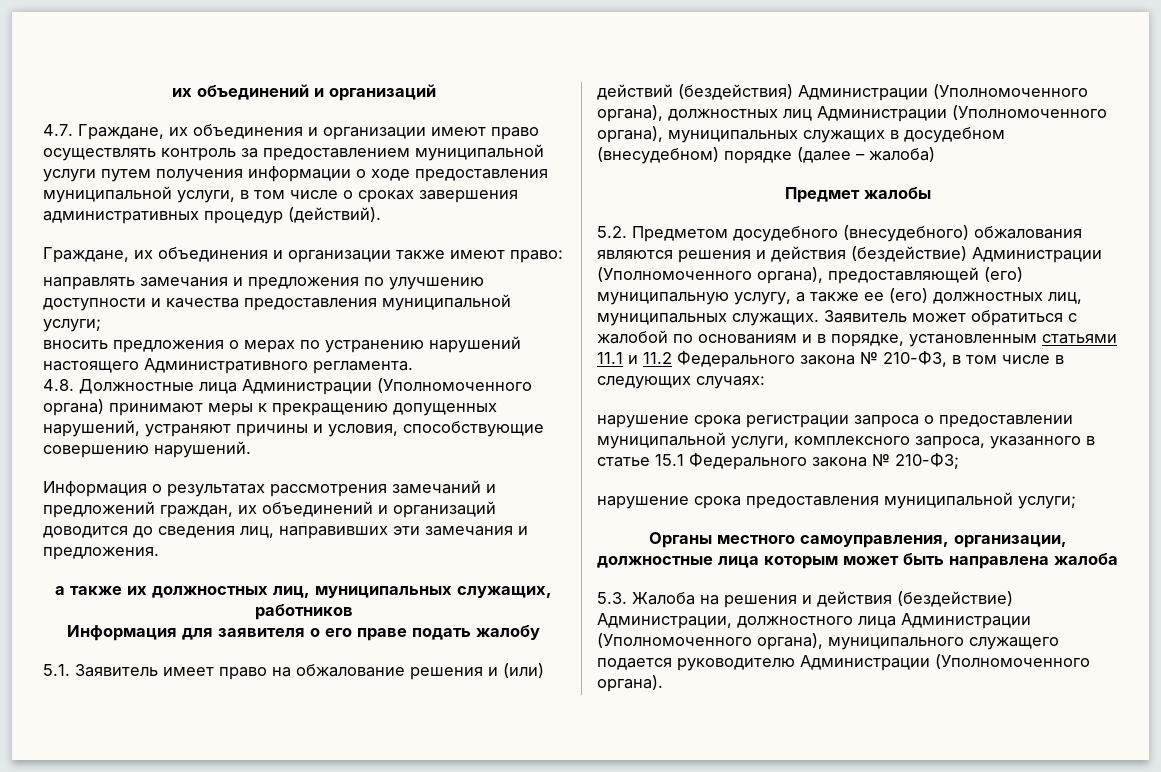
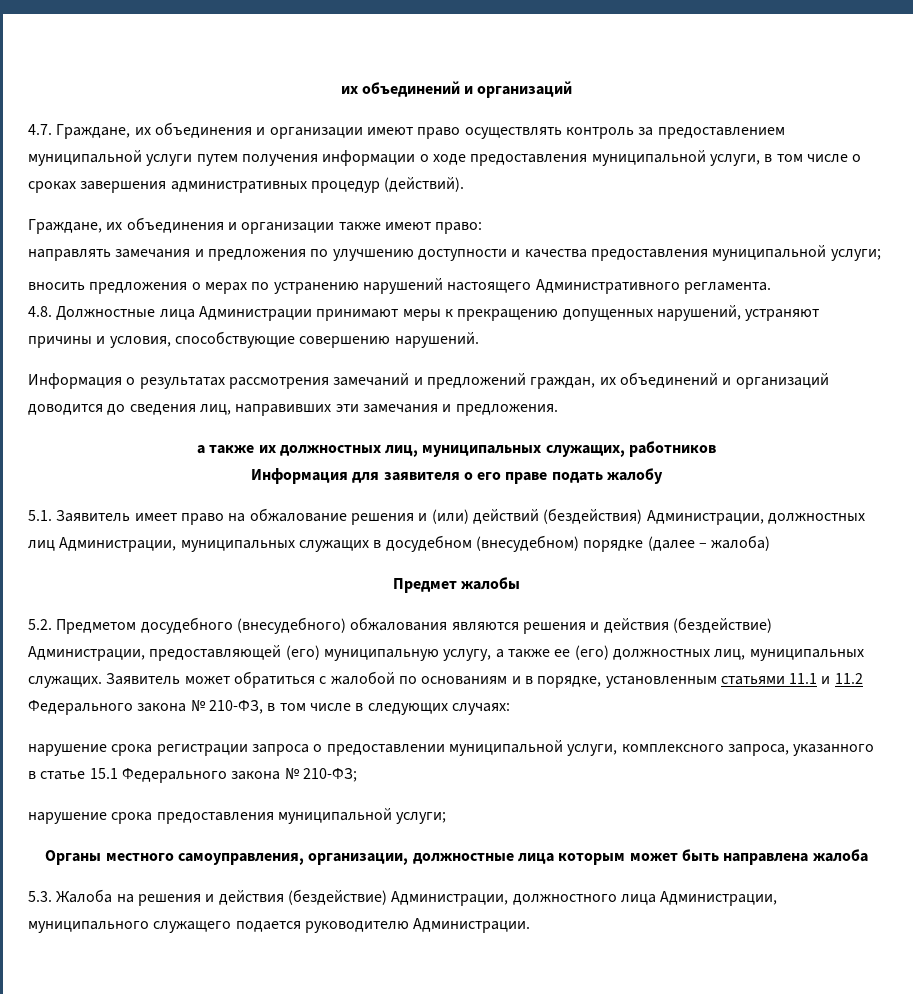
[377,378,532,393] [43,399,104,416] (Уполномоченного органа) -> (312, 313) none
[798,84,1088,101] [597,105,1107,122] [597,126,663,143] Администрации (Уполномоченного органа), должностных лиц Администрации (Уполномоченного органа), -> [646,510,865,525] [28,537,177,552] Администрации, должностных лиц Администрации,
[972,247,1102,263] [597,267,823,284] Администрации (Уполномоченного органа), -> [28,646,145,661] Администрации,
[901,613,1031,629] [597,633,823,650] Администрации (Уполномоченного органа), -> [660,891,778,906] Администрации,
[800,654,1090,671] [597,675,663,692] Администрации (Уполномоченного органа). -> [413,918,531,933] Администрации.

